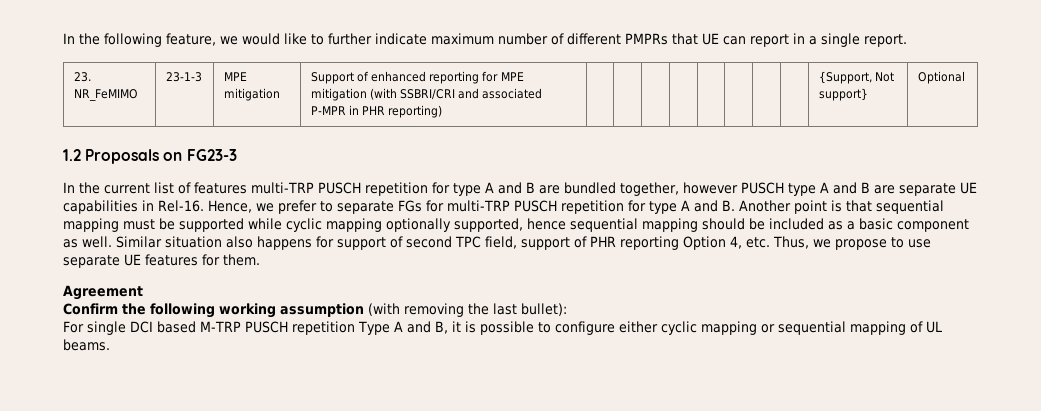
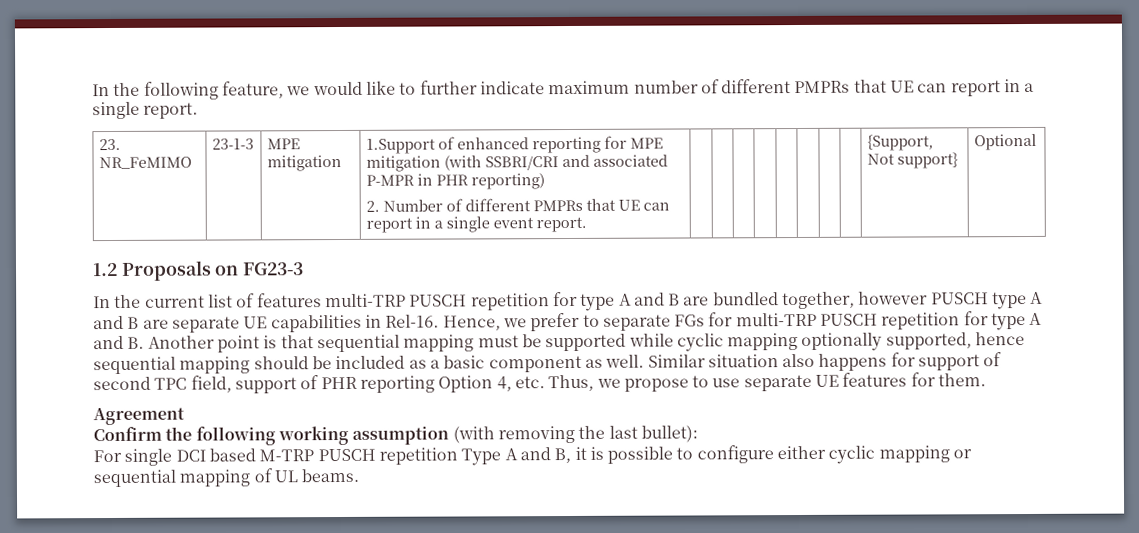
[310,72,354,84] Support -> [365,138,436,154] 1.Support
(443, 111) none -> [365,198,670,212] [365,216,587,233] // 2. Number of different PMPRs that UE can report in a single event report.

